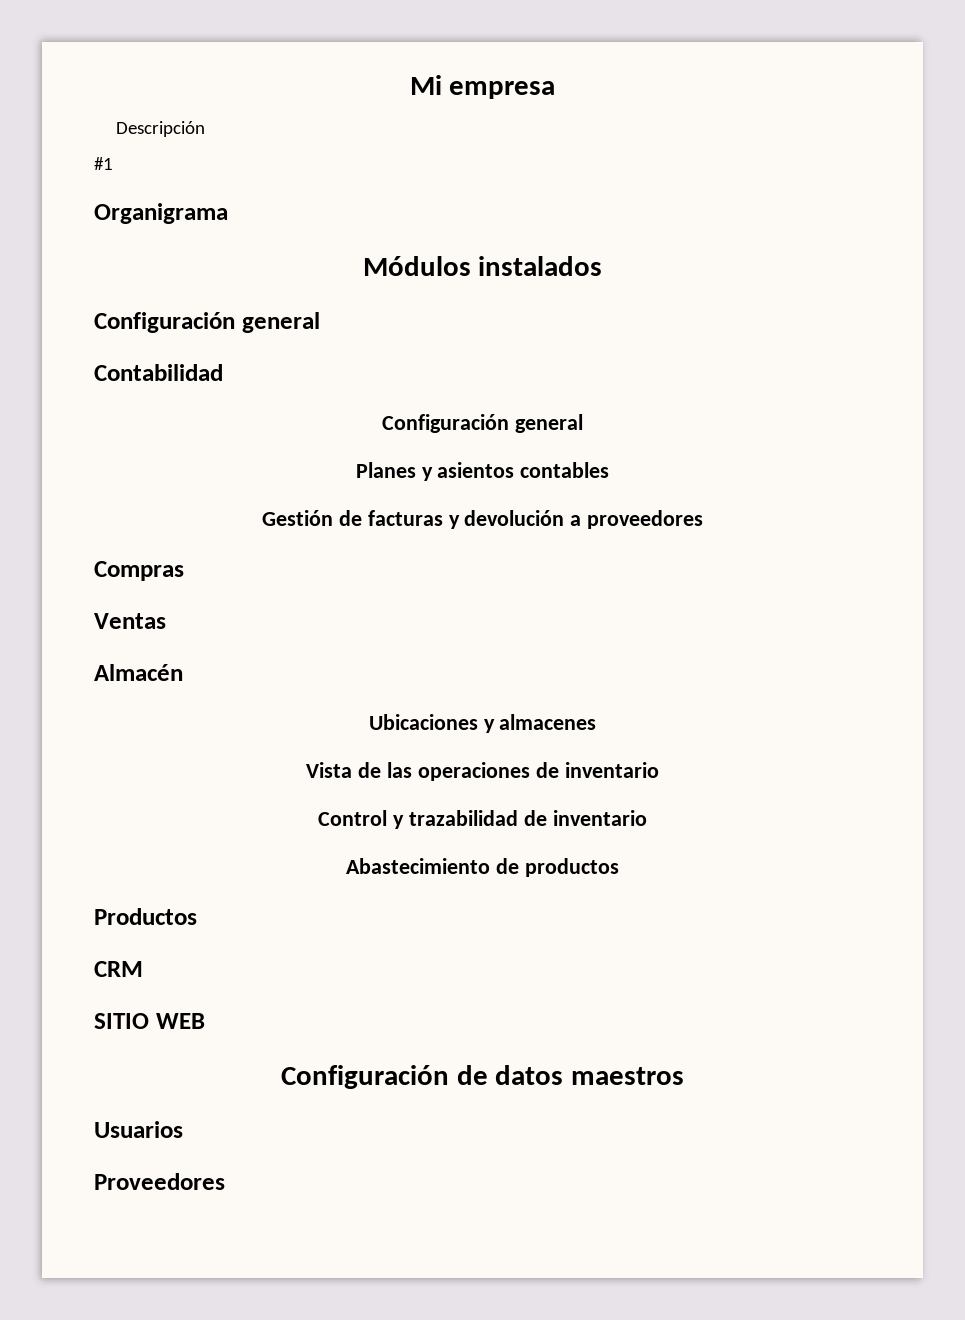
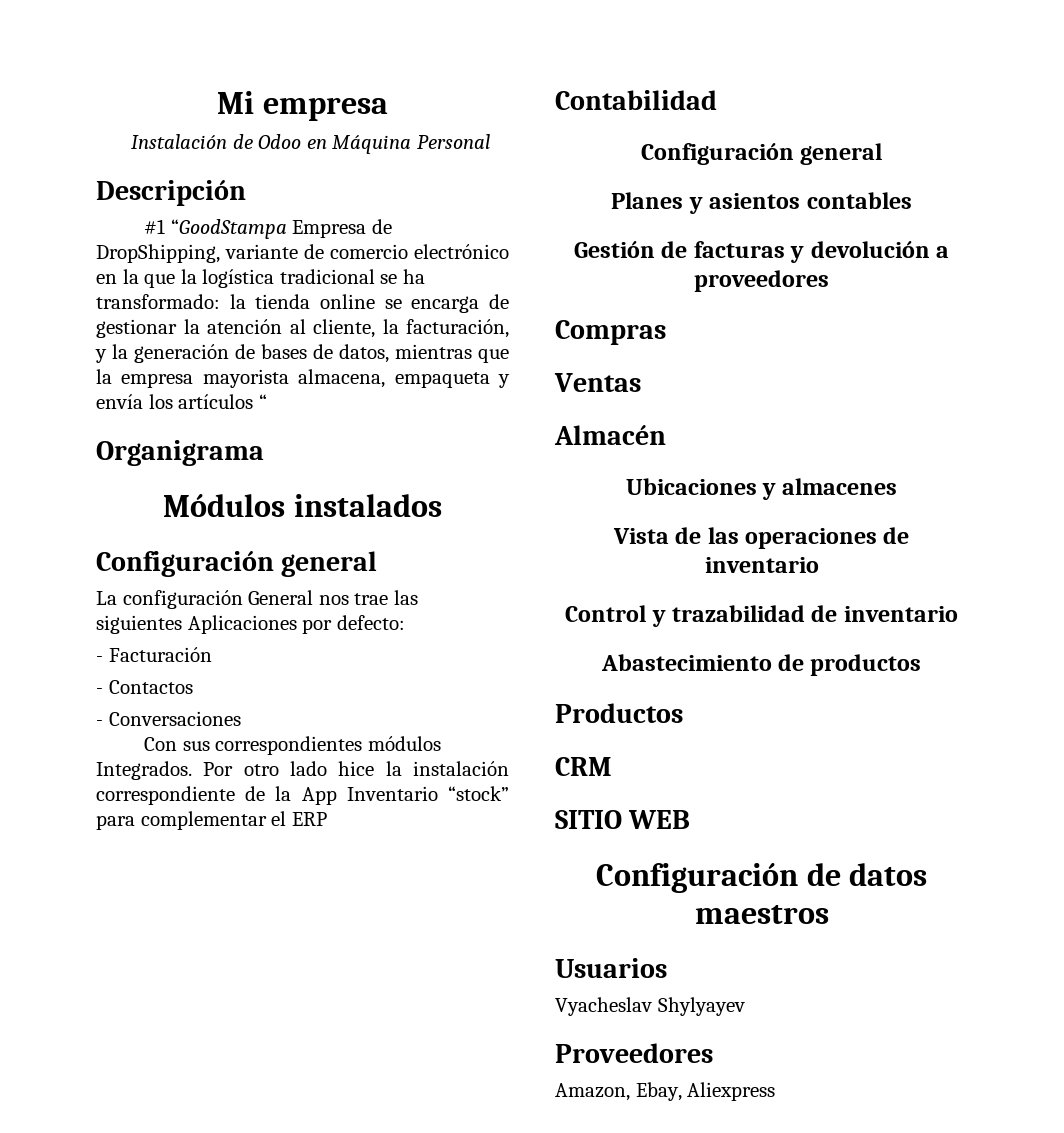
[116,121,206,137] [94,157,113,170] Descripción // #1 -> [131,134,490,154] [96,180,246,206] [144,219,392,239] [96,244,509,263] [96,269,425,288] [96,294,510,313] [96,319,509,338] [95,344,509,363] [96,369,510,388] [96,394,267,409] Instalación de Odoo en Máquina Personal // Descripción // #1 “GoodStampa Empresa de DropShipping, variante de comercio electrónico en la que la logística tradicional se ha transformado: la tienda online se encarga de gestionar la atención al cliente, la facturación, y la generación de bases de datos, mientras que la empresa mayorista almacena, empaqueta y envía los artículos “
(320, 322) none -> [96,590,418,609] [96,615,405,634] [96,647,212,662] [96,680,193,694] [96,711,241,726] [144,736,441,755] [96,761,509,780] [96,786,509,805] [96,811,327,830] // La configuración General nos trae las siguientes Aplicaciones por defecto: // - Facturación // - Contactos // - Conversaciones // Con sus correspondientes módulos Integrados. Por otro lado hice la instalación correspondiente de la App Inventario “stock” para complementar el ERP
(183, 1129) none -> [555,997,745,1016] // Vyacheslav Shylyayev
(225, 1181) none -> [555,1082,776,1101] // Amazon, Ebay, Aliexpress

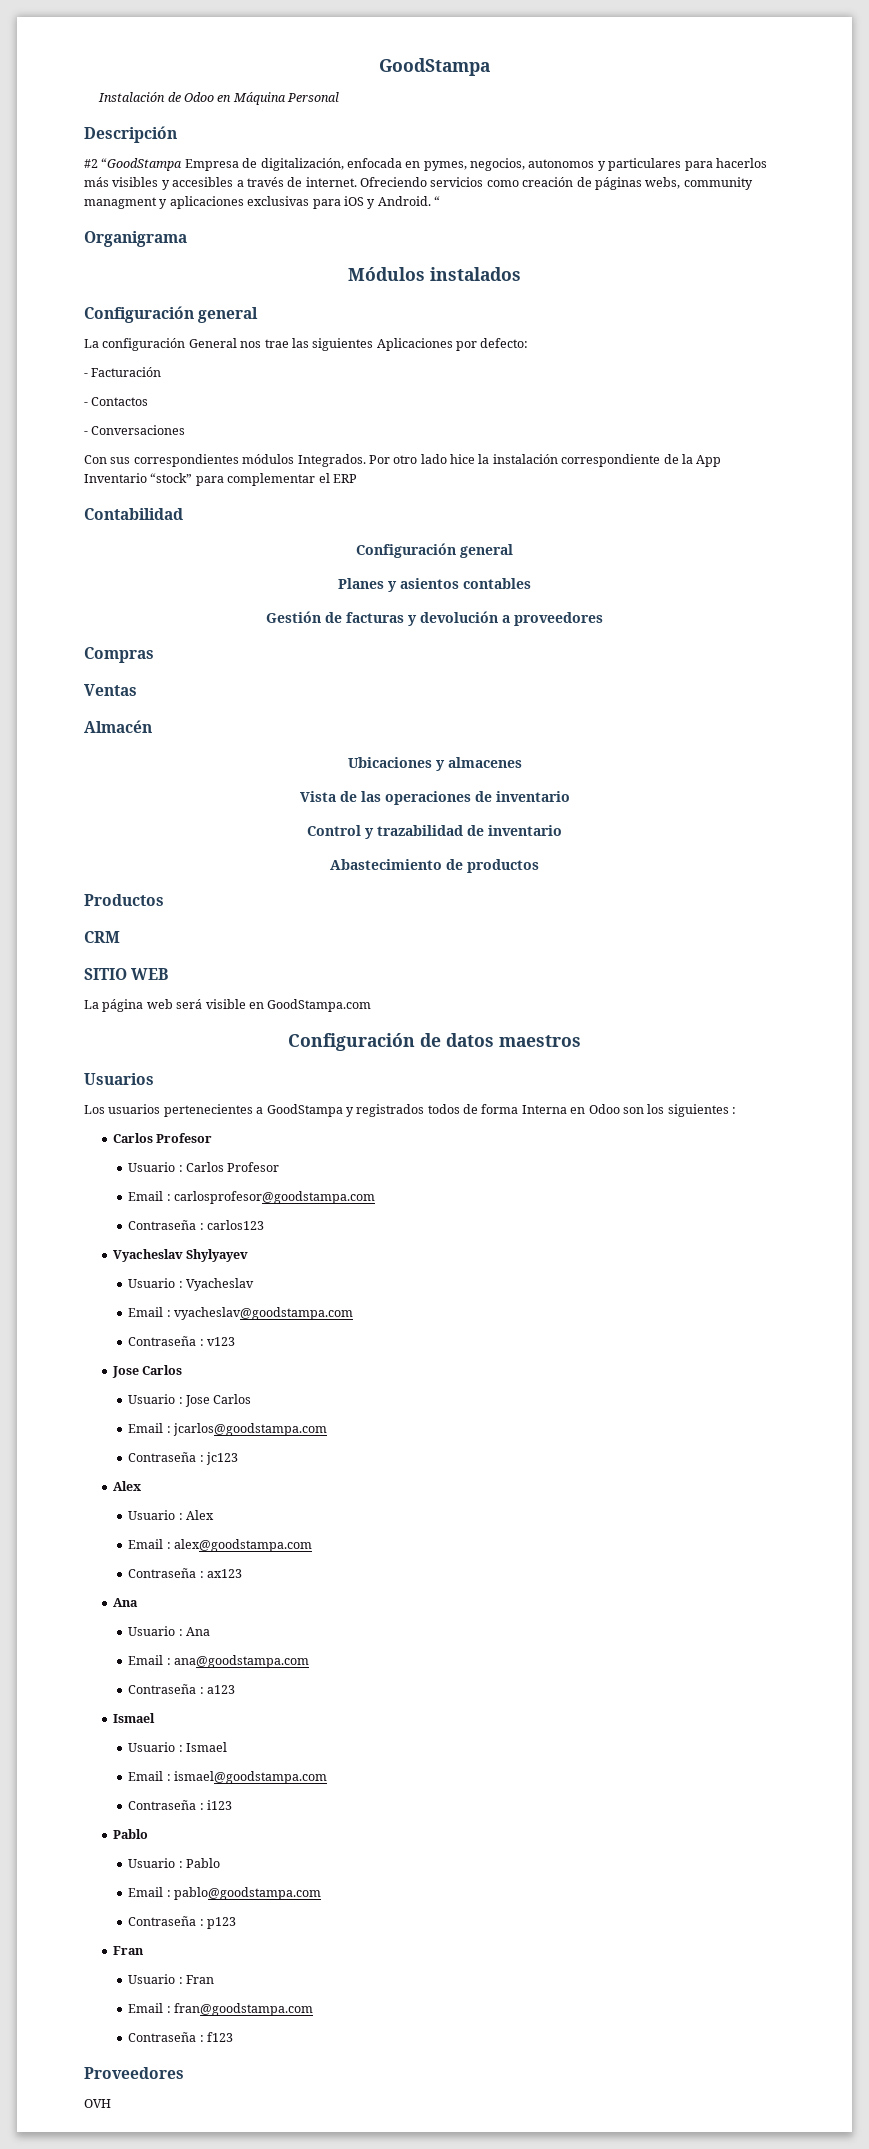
[217,91,388,121] Mi empresa -> [379,58,490,76] GoodStampa
[144,219,166,234] #1 -> [84,159,98,168] #2
[96,244,509,263] [96,269,425,288] [96,294,510,313] [96,319,509,338] [95,344,509,363] [96,369,510,388] [96,394,254,409] DropShipping, variante de comercio electrónico en la que la logística tradicional se ha transformado: la tienda online se encarga de gestionar la atención al cliente, la facturación, y la generación de bases de datos, mientras que la empresa mayorista almacena, empaqueta y envía los artículos -> [260,158,767,171] [84,177,753,190] [84,196,431,209] digitalización, enfocada en pymes, negocios, autonomos y particulares para hacerlos más visibles y accesibles a través de internet. Ofreciendo servicios como creación de páginas webs, community managment y aplicaciones exclusivas para iOS y Android.
(691, 819) none -> [84,999,372,1012] // La página web será visible en GoodStampa.com
[555,997,745,1016] [555,1043,713,1063] [555,1082,776,1101] Vyacheslav Shylyayev // Proveedores // Amazon, Ebay, Aliexpress -> [84,1104,736,1117] [112,1133,213,1143] [128,1162,280,1172] [128,1191,375,1204] [128,1220,264,1230] [112,1249,249,1262] [128,1278,254,1291] [128,1307,353,1320] [128,1336,235,1346] [111,1365,183,1378] [128,1394,252,1407] [128,1423,327,1436] [128,1452,238,1465] [112,1481,141,1491] [128,1510,214,1520] [128,1539,312,1552] [128,1568,242,1578] [112,1598,138,1607] [128,1626,210,1636] [128,1655,309,1668] [128,1684,235,1694] [112,1713,155,1723] [128,1742,227,1752] [128,1771,327,1784] [128,1800,232,1810] [112,1829,148,1839] [128,1858,220,1868] [128,1887,321,1900] [128,1916,236,1929] [112,1946,144,1955] [128,1974,214,1984] [128,2003,313,2016] [128,2032,233,2042] [84,2067,184,2079] [84,2099,111,2108] Los usuarios pertenecientes a GoodStampa y registrados todos de forma Interna en Odoo son los siguientes : // Carlos Profesor // Usuario : Carlos Profesor // Email : carlosprofesor@goodstampa.com // Contraseña : carlos123 // Vyacheslav Shylyayev // Usuario : Vyacheslav // Email : vyacheslav@goodstampa.com // Contraseña : v123 // Jose Carlos // Usuario : Jose Carlos // Email : jcarlos@goodstampa.com // Contraseña : jc123 // Alex // Usuario : Alex // Email : alex@goodstampa.com // Contraseña : ax123 // Ana // Usuario : Ana // Email : ana@goodstampa.com // Contraseña : a123 // Ismael // Usuario : Ismael // Email : ismael@goodstampa.com // Contraseña : i123 // Pablo // Usuario : Pablo // Email : pablo@goodstampa.com // Contraseña : p123 // Fran // Usuario : Fran // Email : fran@goodstampa.com // Contraseña : f123 // Proveedores // OVH

